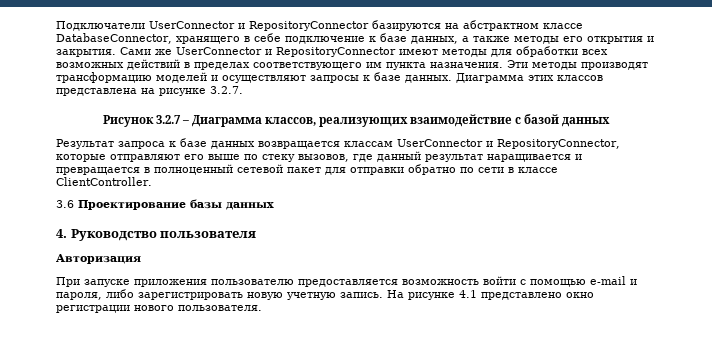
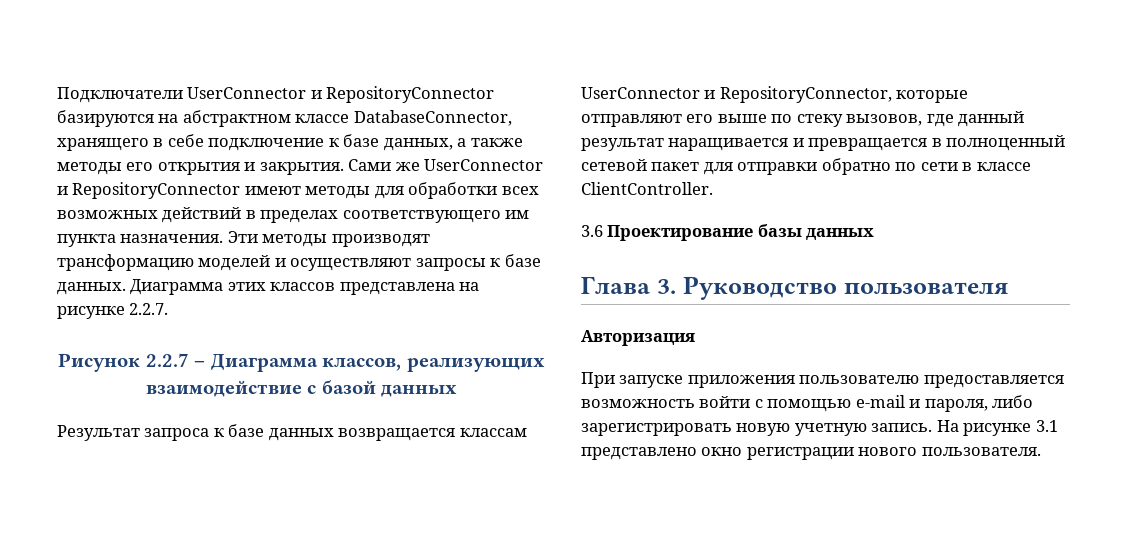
[210,86,243,94] 3.2.7. -> [129,303,169,315] 2.2.7.
[155,115,181,124] 3.2.7 -> [145,353,189,367] 2.2.7
[56,229,67,238] 4. -> [581,276,676,294] Глава 3.
[459,290,477,298] 4.1 -> [1035,420,1058,432] 3.1

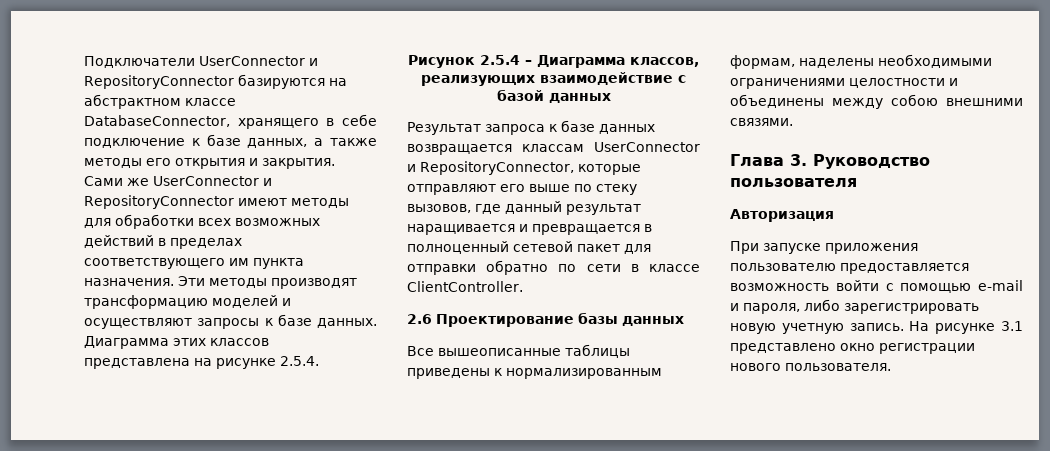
[129,303,169,315] 2.2.7. -> [280,356,319,366] 2.5.4.
[145,353,189,367] 2.2.7 -> [480,55,520,65] 2.5.4
[581,225,603,237] 3.6 -> [407,314,432,324] 2.6
(875, 234) none -> [407,344,630,358] [407,368,662,379] [730,54,992,69] [730,78,958,89] [730,94,1023,109] [730,118,793,126] // Все вышеописанные таблицы приведены к нормализированным формам, наделены необходимыми ограничениями целостности и объединены между собою внешними связями.

